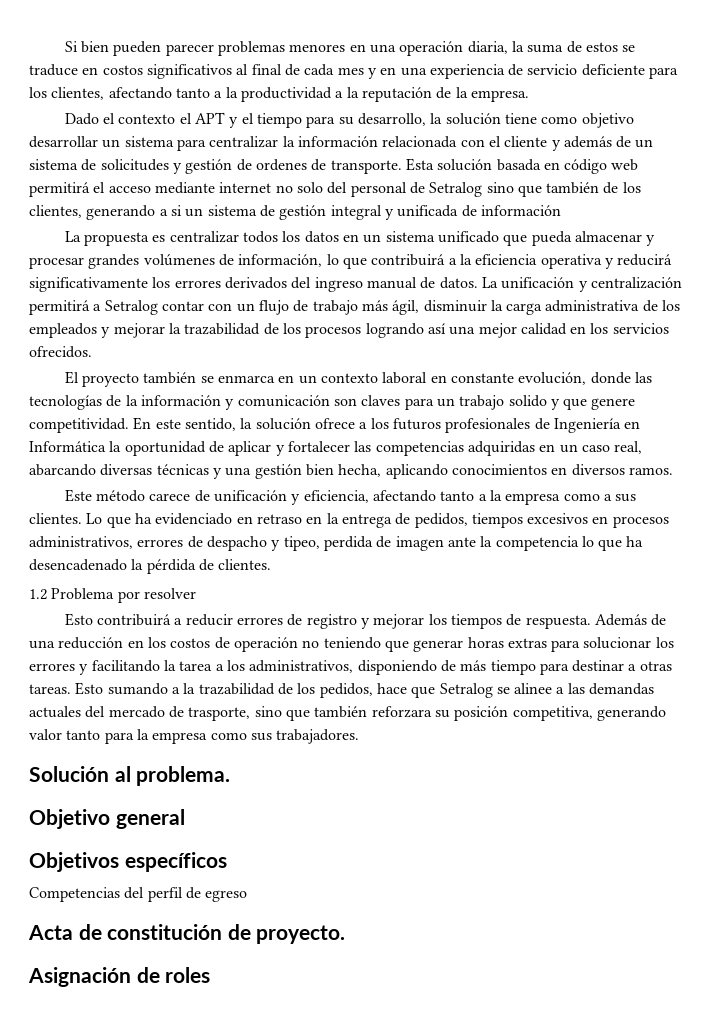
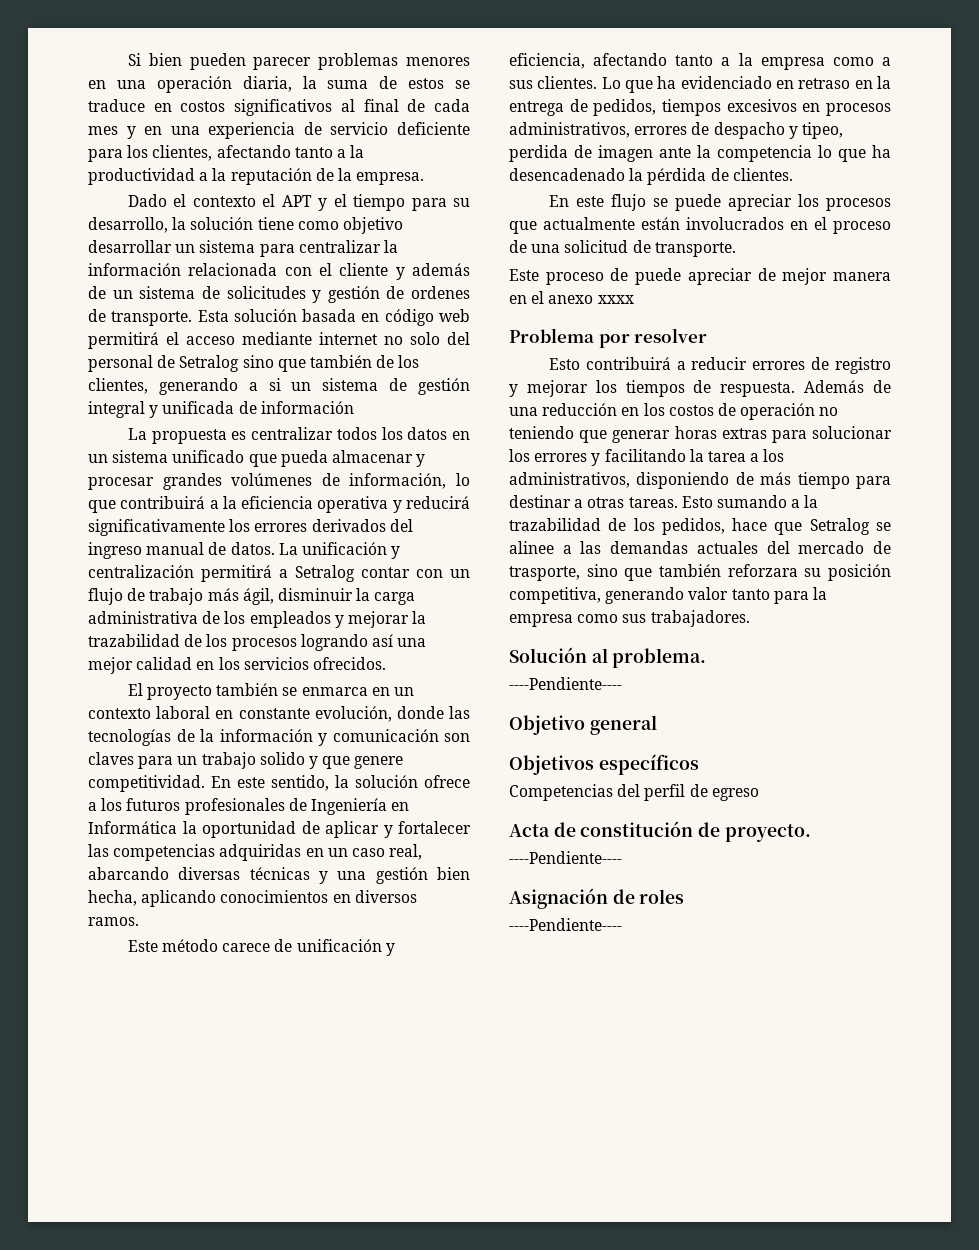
[29,589,47,600] 1.2 -> [548,194,891,211] [509,217,891,234] [509,240,736,257] [509,268,891,285] [509,291,634,304] En este flujo se puede apreciar los procesos que actualmente están involucrados en el proceso de una solicitud de transporte. // Este proceso de puede apreciar de mejor manera en el anexo xxxx //
(231, 776) none -> [509,677,622,690] // ----Pendiente----
(346, 934) none -> [509,851,622,864] // ----Pendiente----
(211, 975) none -> [509,918,622,931] // ----Pendiente----

